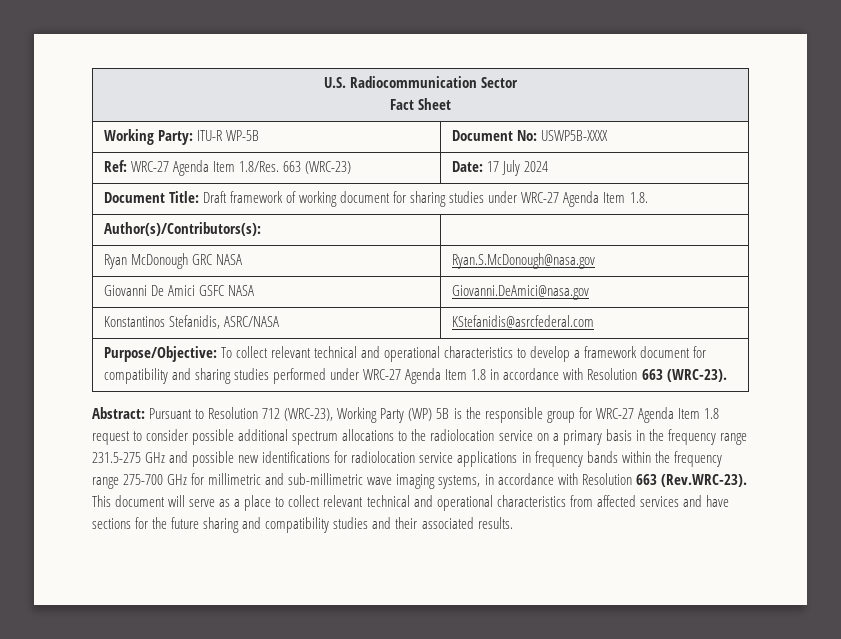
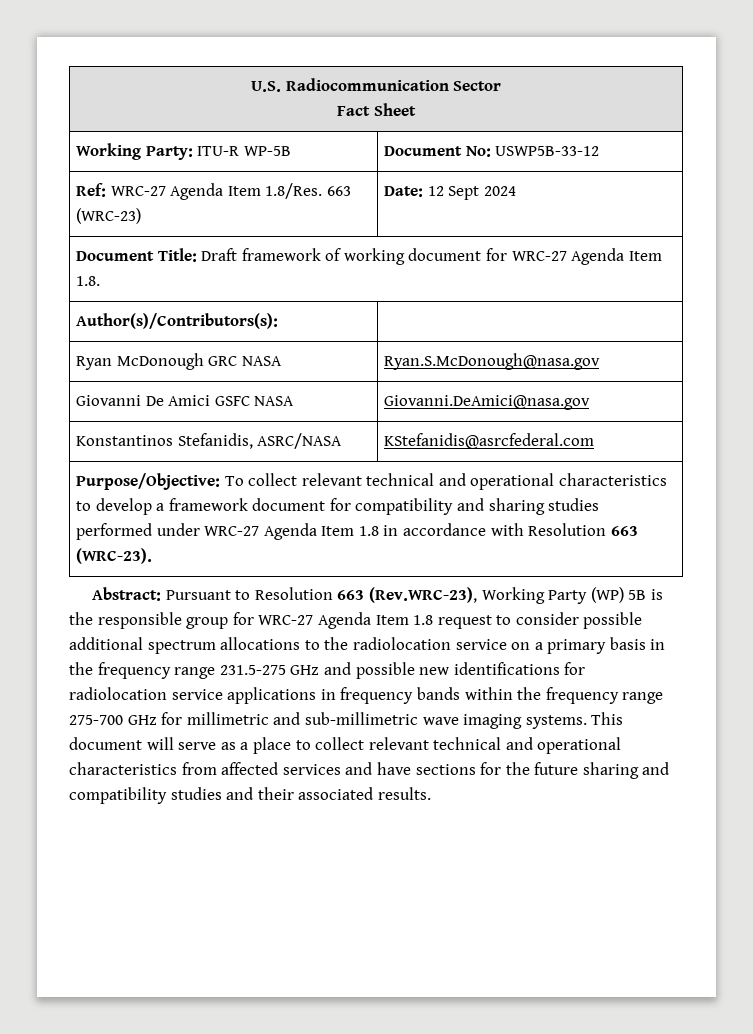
[540,130,608,141] USWP5B-XXXX -> [495,146,600,156] USWP5B-33-12
[486,160,520,176] 17 July -> [427,186,480,200] 12 Sept
[410,191,518,207] sharing studies under -> (508, 254) none
[262,408,334,421] 712 (WRC-23), -> [337,587,477,603] 663 (Rev.WRC-23),
[438,473,747,489] systems, in accordance with Resolution 663 (Rev.WRC-23). -> [525,715,587,729] systems.

